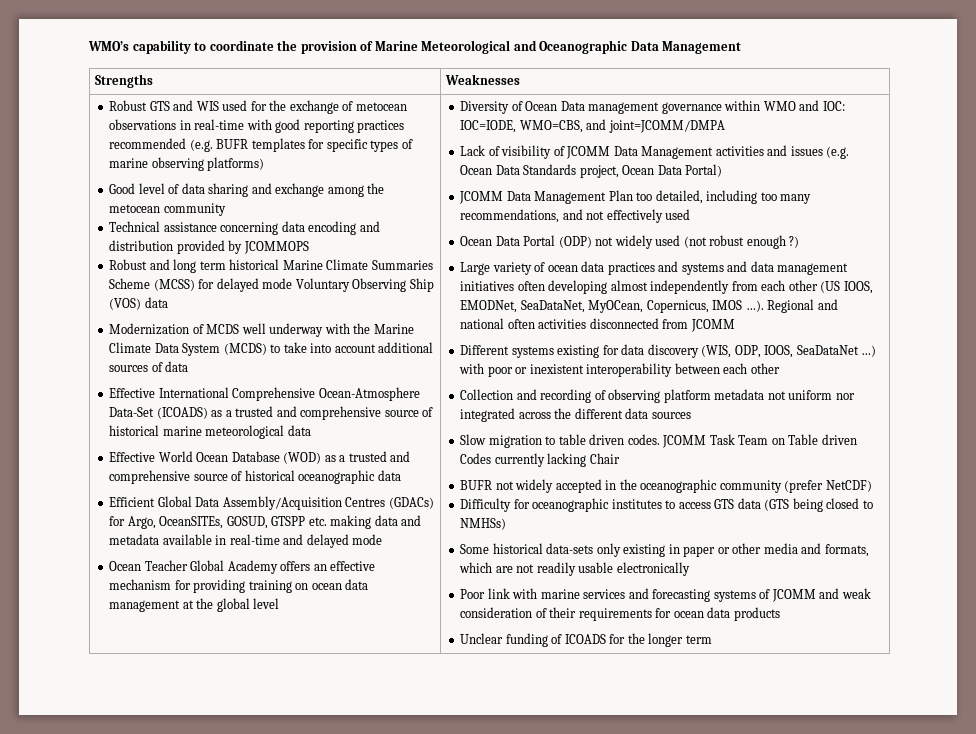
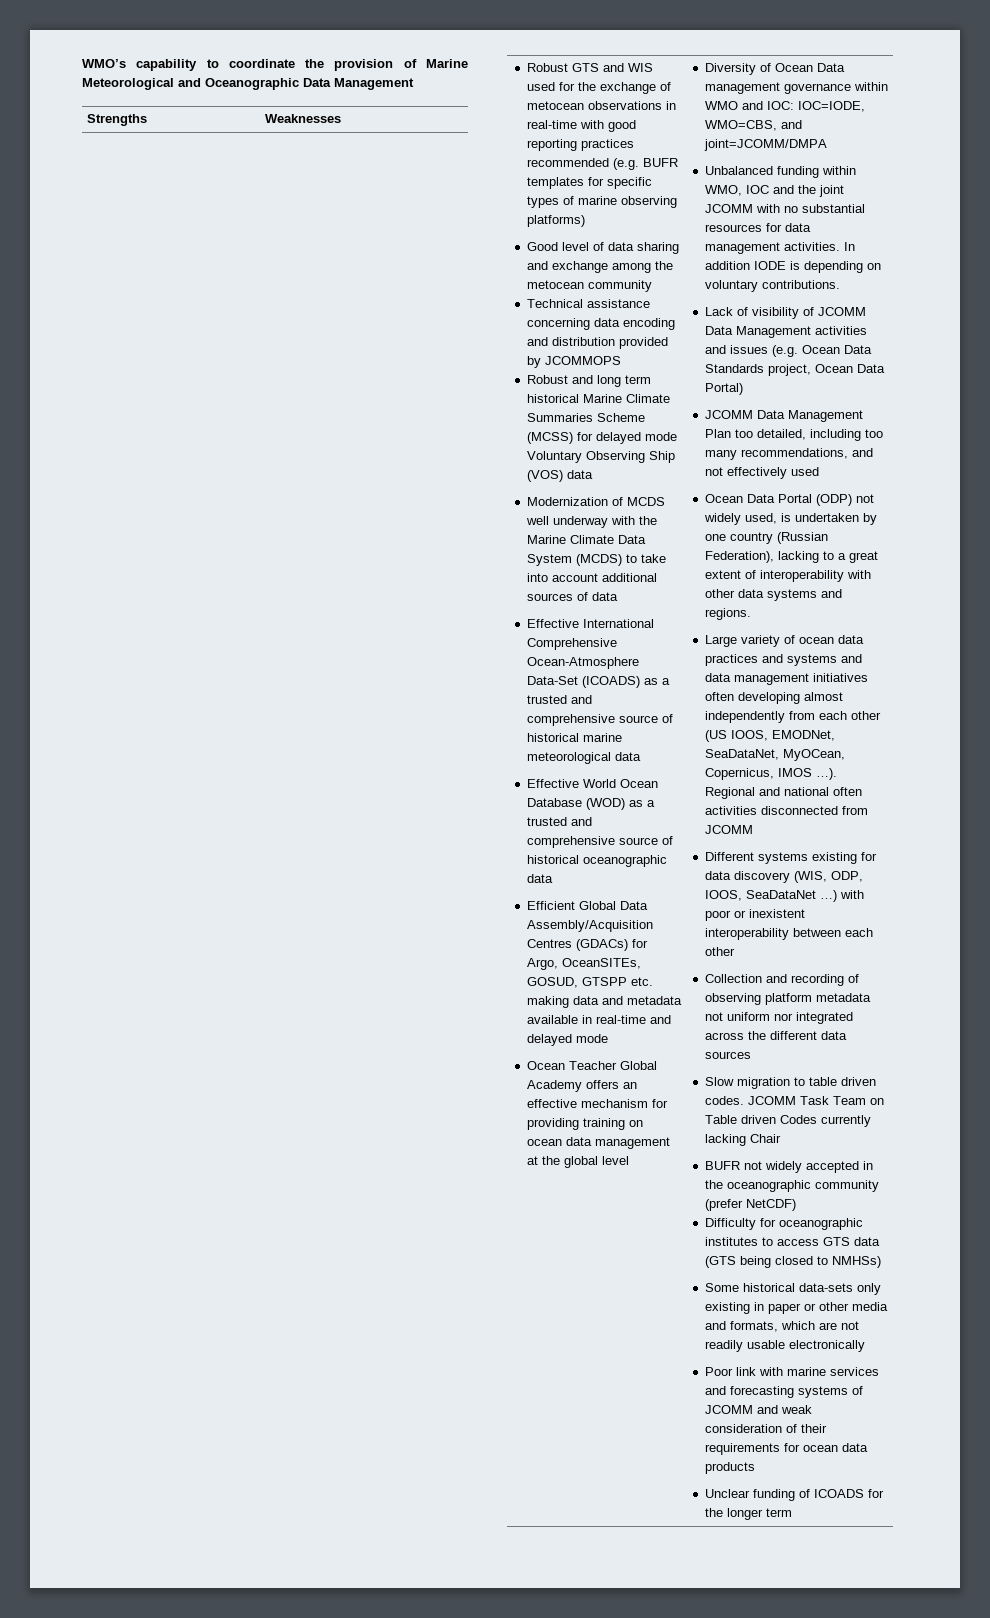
(725, 126) none -> [704,166,856,178] [704,185,844,197] [704,204,865,213] [704,223,811,232] [704,242,855,254] [704,261,881,273] [704,280,840,292] // Unbalanced funding within WMO, IOC and the joint JCOMM with no substantial resources for data management activities. In addition IODE is depending on voluntary contributions.
[655,235,800,249] used (not robust enough ?) -> [744,513,877,525] [704,532,828,544] [704,551,878,563] [704,570,871,582] [704,589,842,601] [704,608,751,620] used, is undertaken by one country (Russian Federation), lacking to a great extent of interoperability with other data systems and regions.

